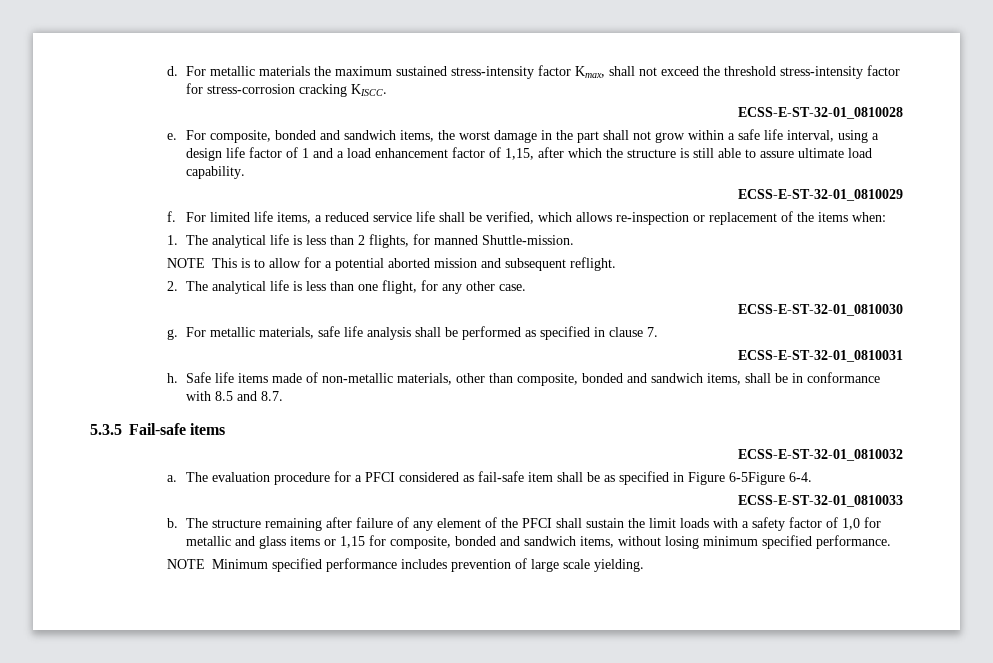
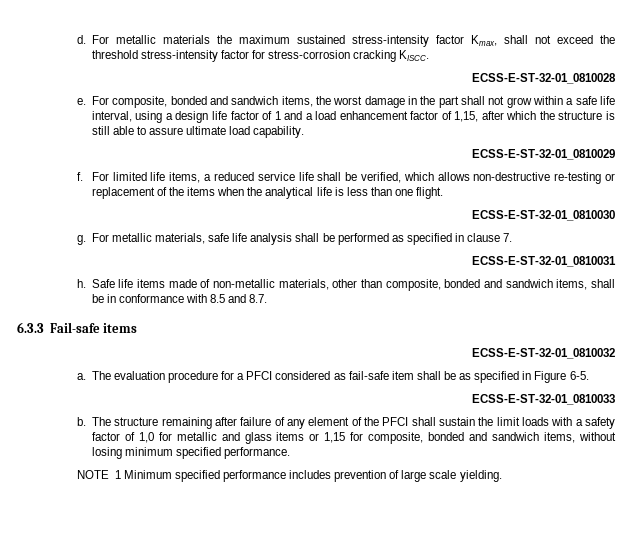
[615,212,689,225] re-inspection -> [473,172,602,184] non-destructive re-testing
[851,212,886,222] [166,234,574,248] [166,257,616,271] [166,281,208,291] when: // 1. The analytical life is less than 2 flights, for manned Shuttle-mission. // NOTE This is to allow for a potential aborted mission and subsequent reflight. // 2. The -> [217,187,263,196] when the
[381,280,526,294] flight, for any other case. -> [416,187,444,199] flight.
[90,424,122,435] 5.3.5 -> [17,322,44,333] 6.3.3
[728,472,812,485] 6-5Figure 6-4. -> [569,371,589,380] 6-5.
(205, 564) none -> [114,470,121,479] 1

